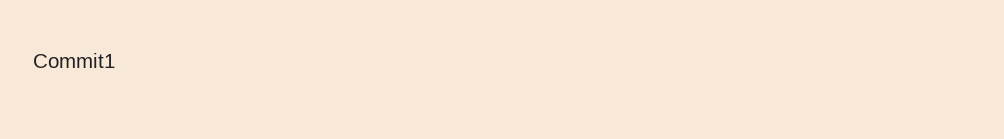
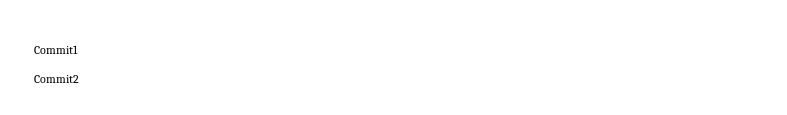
(115, 60) none -> [34,75,79,83] // Commit2

